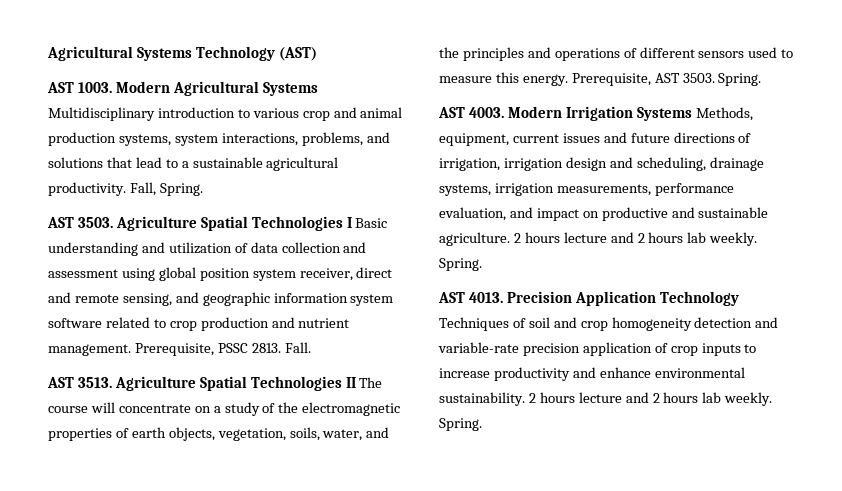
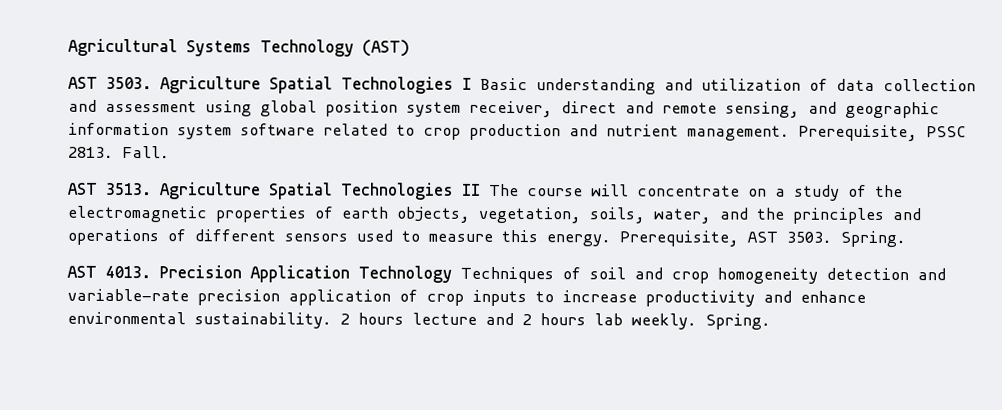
[47,81,318,96] [48,107,403,121] [48,132,390,146] [48,157,339,171] [48,182,203,196] // AST 1003. Modern Agricultural Systems Multidisciplinary introduction to various crop and animal production systems, system interactions, problems, and solutions that lead to a sustainable agricultural productivity. Fall, Spring. -> (410, 48) none
[438,106,753,121] [439,132,752,146] [439,157,764,171] [439,183,734,196] [439,207,769,221] [439,232,758,246] [439,258,482,271] // AST 4003. Modern Irrigation Systems Methods, equipment, current issues and future directions of irrigation, irrigation design and scheduling, drainage systems, irrigation measurements, performance evaluation, and impact on productive and sustainable agriculture. 2 hours lecture and 2 hours lab weekly. Spring. -> (906, 239) none

